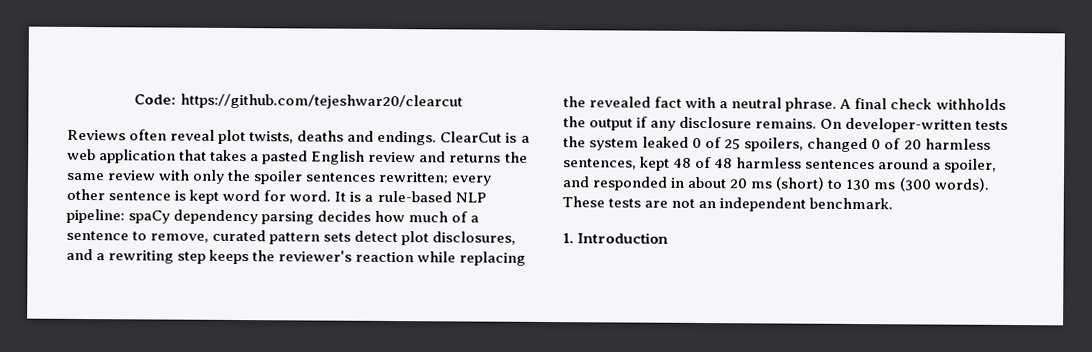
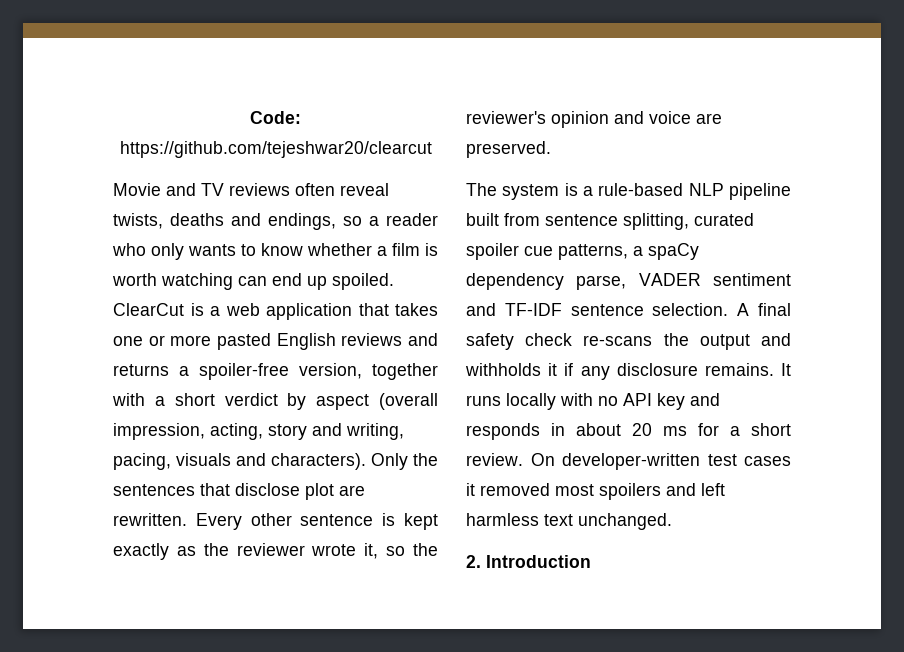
[67,129,126,141] Reviews -> [113,183,290,196] Movie and TV reviews
[218,129,247,145] plot -> (389, 189) none
[377,130,438,146] endings. -> [268,213,438,230] [112,243,438,260] [112,273,394,290] endings, so a reader who only wants to know whether a film is worth watching can end up spoiled.
[250,154,260,162] a -> [113,335,212,346] one or more
[368,151,417,163] review -> [341,333,403,346] reviews
[504,151,528,163] [66,169,493,186] [66,188,486,204] [66,208,480,225] [66,229,517,246] [66,248,527,266] [563,96,1006,112] [563,116,1009,133] [563,136,991,153] [563,156,998,173] [562,176,989,192] [562,196,894,212] [562,233,574,244] the same review with only the spoiler sentences rewritten; every other sentence is kept word for word. It is a rule-based NLP pipeline: spaCy dependency parsing decides how much of a sentence to remove, curated pattern sets detect plot disclosures, and a rewriting step keeps the reviewer's reaction while replacing the revealed fact with a neutral phrase. A final check withholds the output if any disclosure remains. On developer-written tests the system leaked 0 of 25 spoilers, changed 0 of 20 harmless sentences, kept 48 of 48 harmless sentences around a spoiler, and responded in about 20 ms (short) to 130 ms (300 words). These tests are not an independent benchmark. // 1. -> [179,363,438,380] [112,393,438,410] [113,423,404,440] [113,453,438,470] [113,483,365,500] [113,513,439,530] [113,543,438,560] [466,111,722,128] [466,141,551,158] [466,183,791,200] [466,213,754,230] [466,243,699,260] [466,273,791,290] [466,303,791,316] [466,333,791,350] [465,363,791,380] [466,393,720,410] [466,423,791,440] [466,453,791,470] [466,483,725,500] [466,513,672,530] [466,555,481,568] a spoiler-free version, together with a short verdict by aspect (overall impression, acting, story and writing, pacing, visuals and characters). Only the sentences that disclose plot are rewritten. Every other sentence is kept exactly as the reviewer wrote it, so the reviewer's opinion and voice are preserved. // The system is a rule-based NLP pipeline built from sentence splitting, curated spoiler cue patterns, a spaCy dependency parse, VADER sentiment and TF-IDF sentence selection. A final safety check re-scans the output and withholds it if any disclosure remains. It runs locally with no API key and responds in about 20 ms for a short review. On developer-written test cases it removed most spoilers and left harmless text unchanged. // 2.

